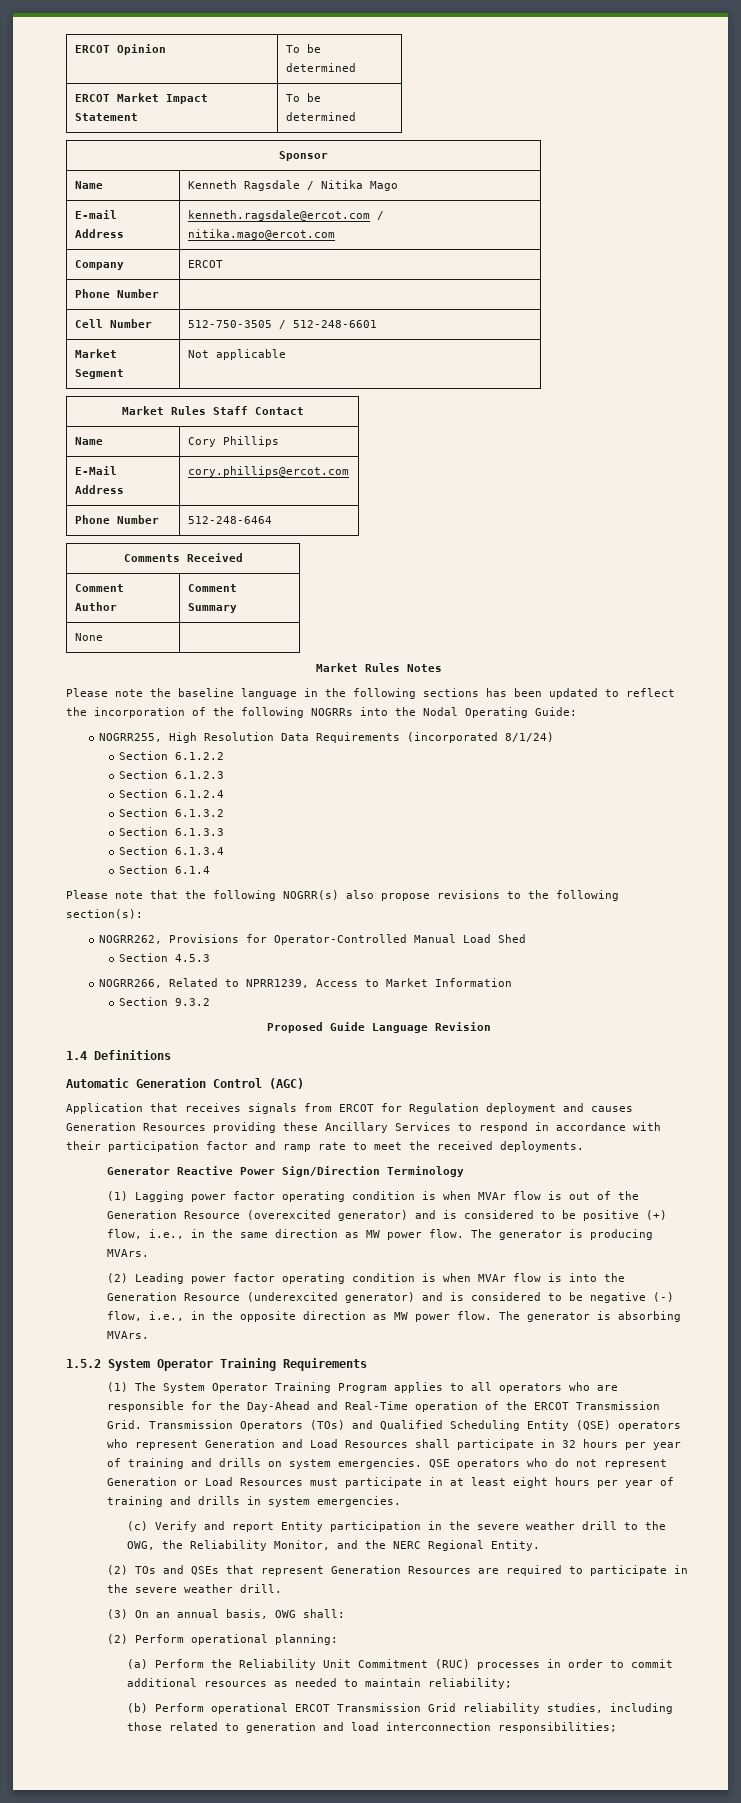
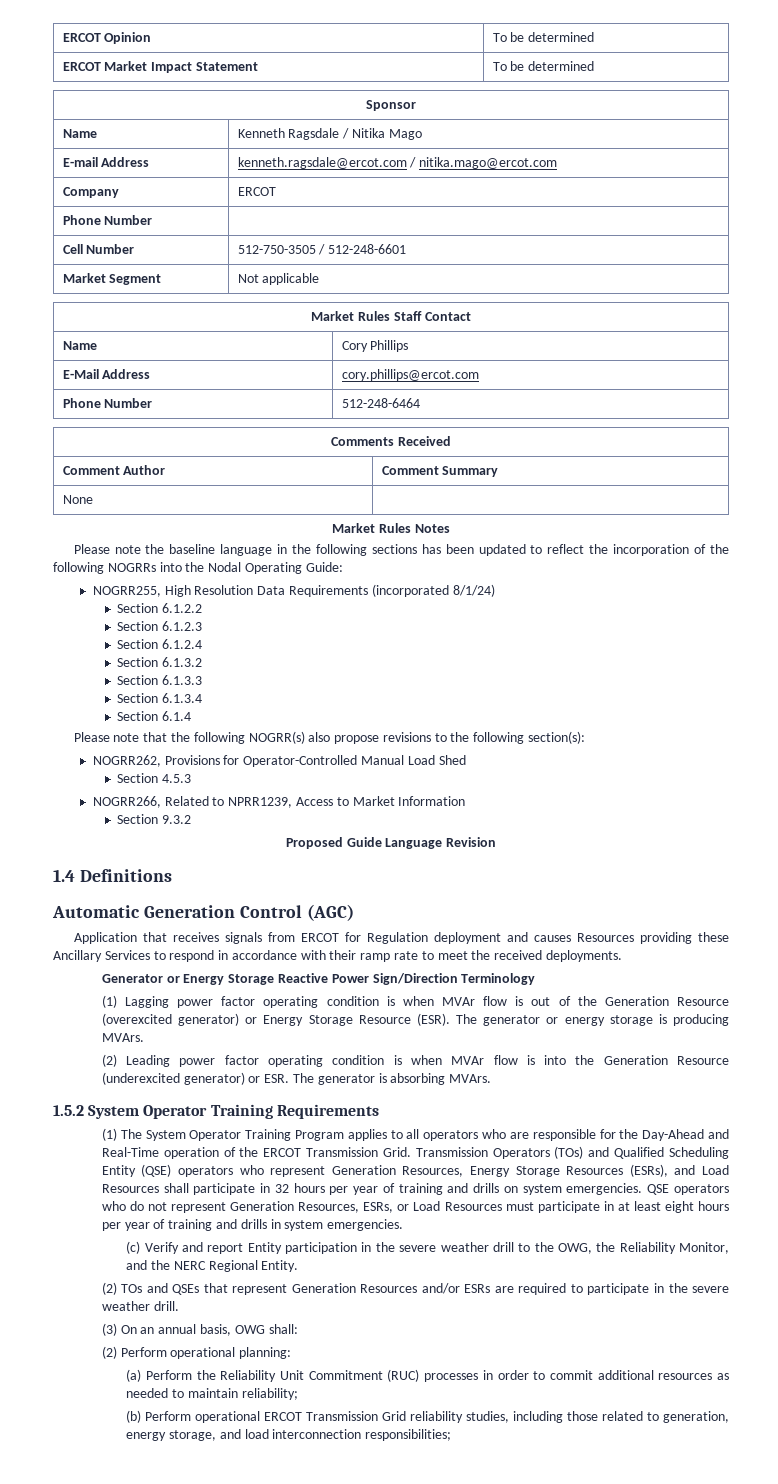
[66,1122,136,1131] Generation -> (571, 938) none
[108,1141,276,1152] participation factor and -> (357, 955) none
(170, 1171) none -> [166,974,275,985] or Energy Storage
[414,1210,667,1221] [106,1229,562,1240] and is considered to be positive (+) flow, i.e., in the same direction as MW power flow. The generator -> [245,1013,653,1026] or Energy Storage Resource (ESR). The generator or energy storage
[421,1292,674,1303] [106,1311,492,1322] and is considered to be negative (-) flow, i.e., in the opposite direction as MW power flow. -> [248,1074,290,1083] or ESR.
(275, 1443) none -> [402,1164,668,1177] Resources, Energy Storage Resources (ESRs),
(177, 1481) none -> [298,1202,394,1213] Resources, ESRs,
(471, 1570) none -> [421,1283,491,1294] and/or ESRs
[246,1722,317,1733] generation -> [662,1411,729,1423] [126,1430,217,1441] generation, energy storage,

